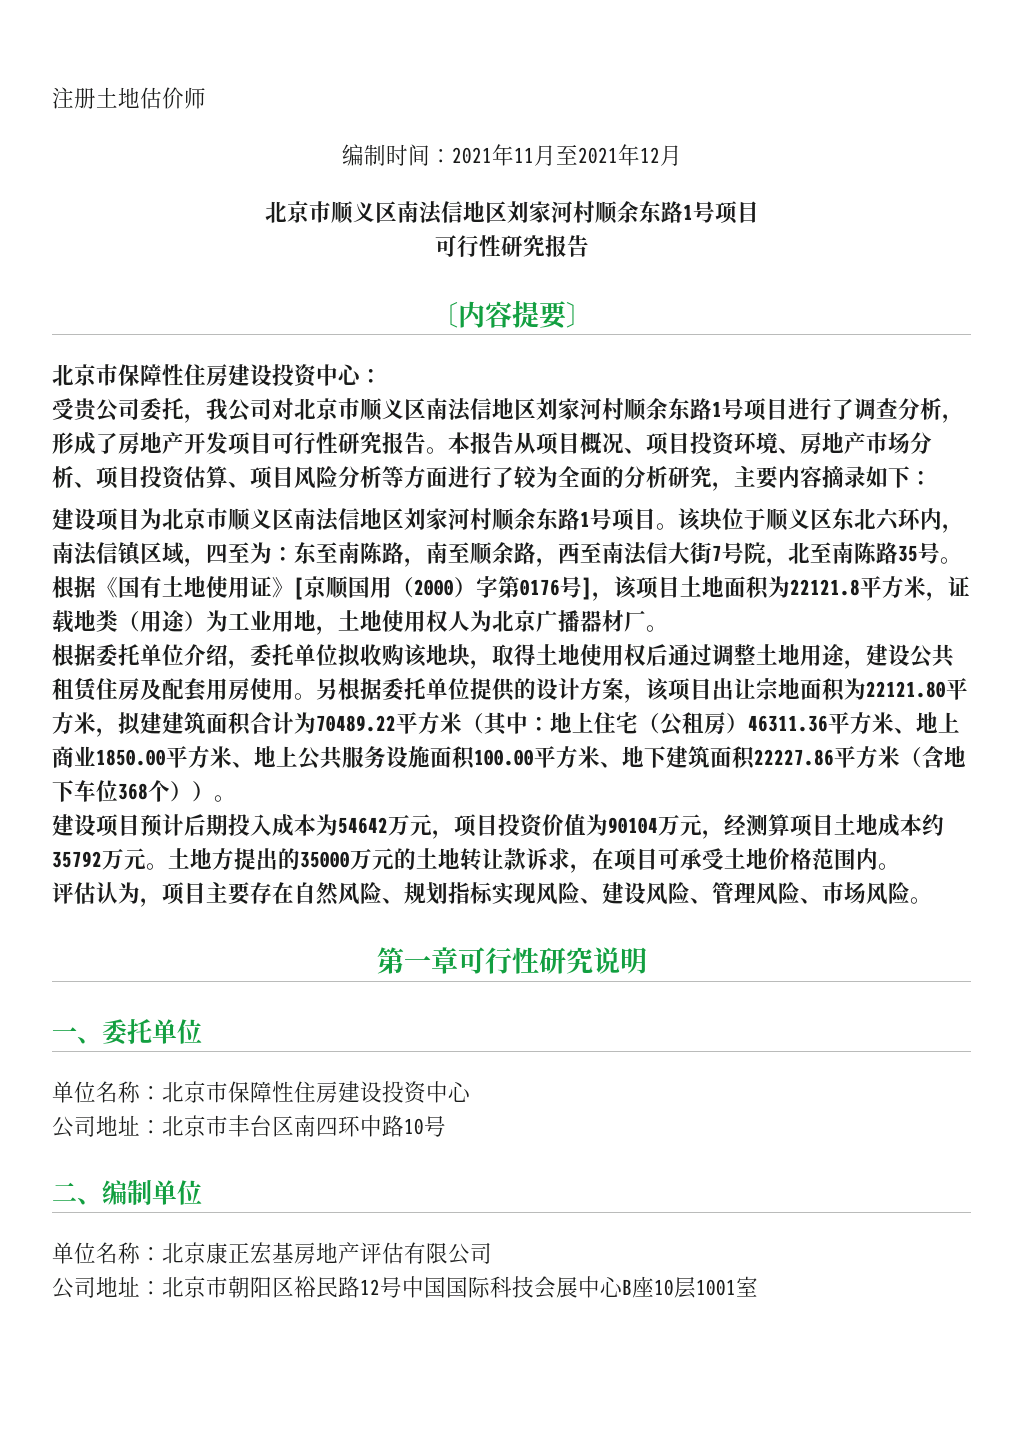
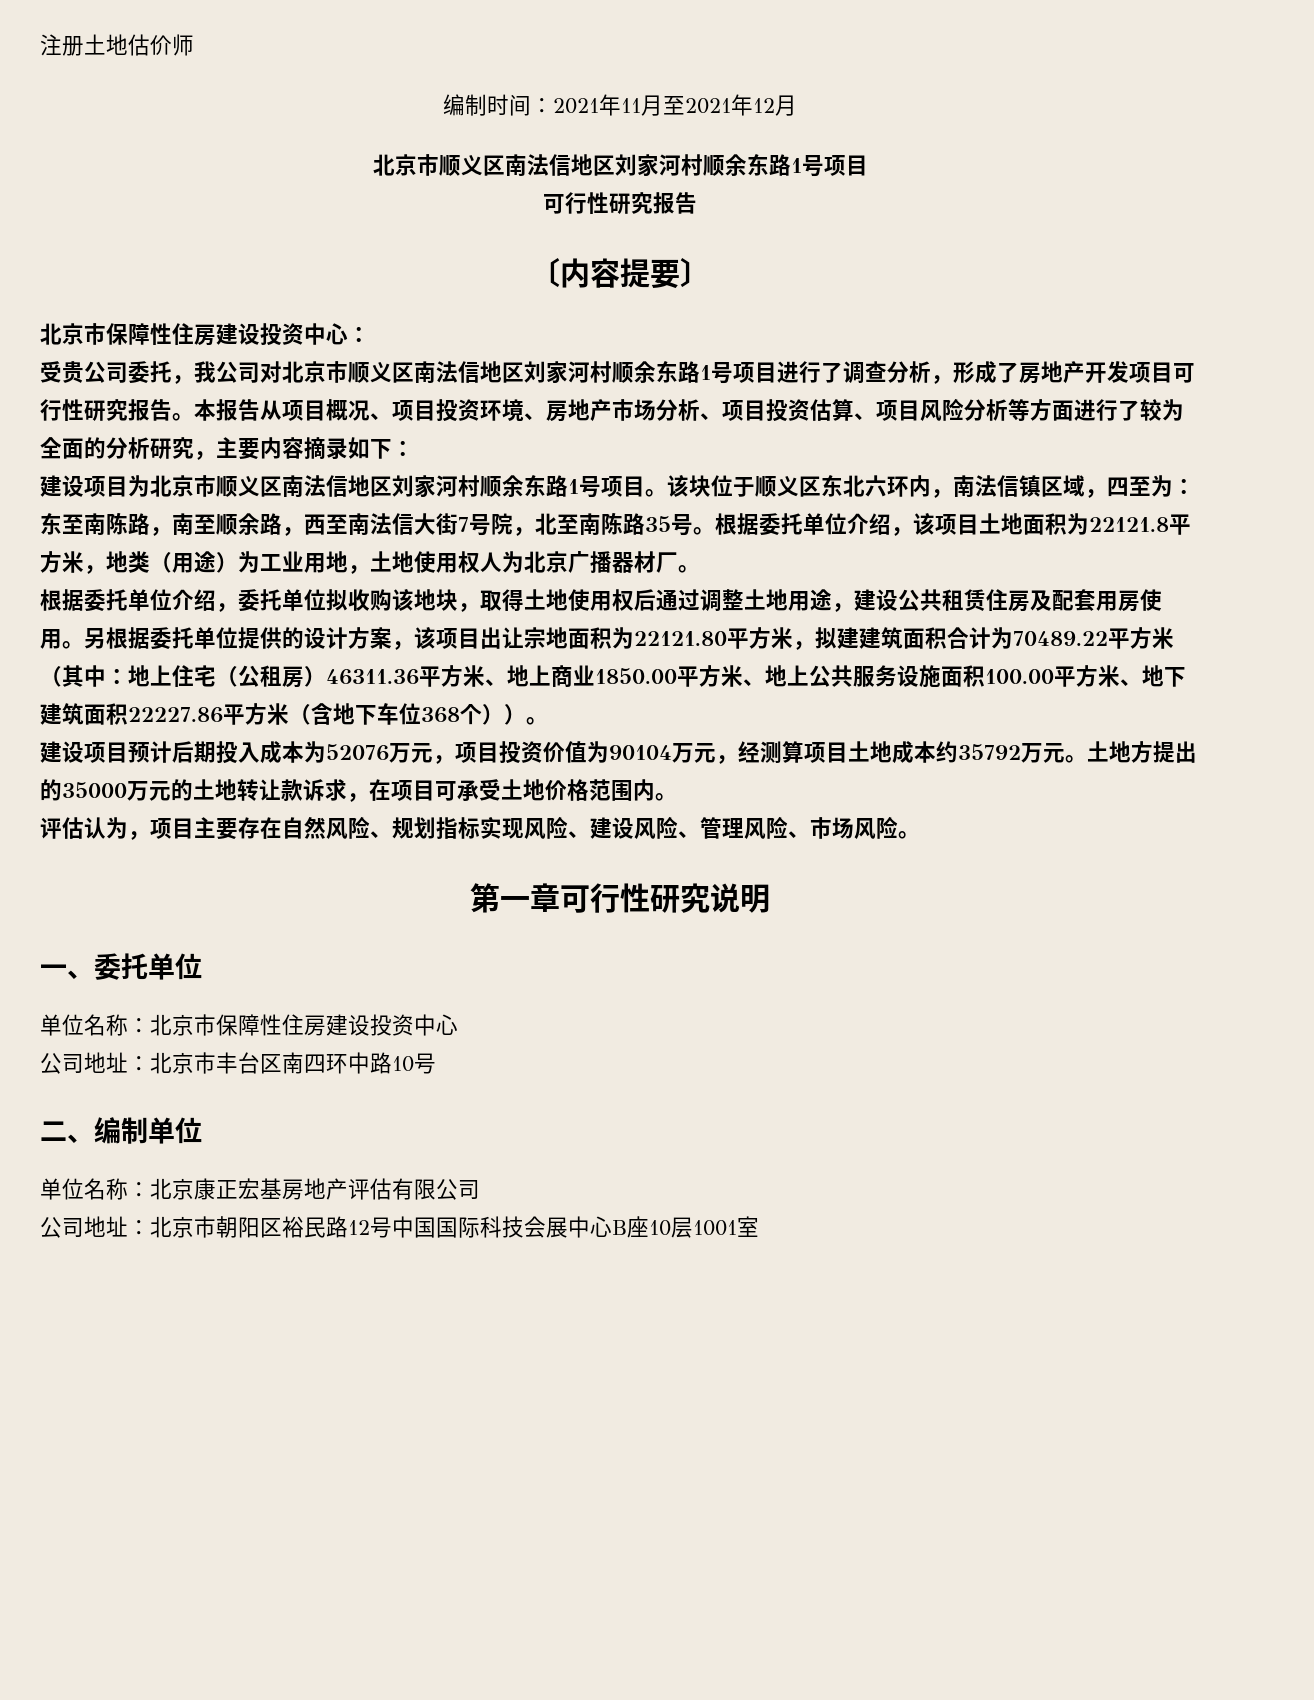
[96,576,592,600] 《国有土地使用证》[京顺国用（2000）字第0176号] -> [759,513,891,535] 委托单位介绍
[948,576,970,597] [52,610,74,633] 证载 -> (106, 569) none
[338,817,388,834] 54642 -> [326,744,389,761] 52076

